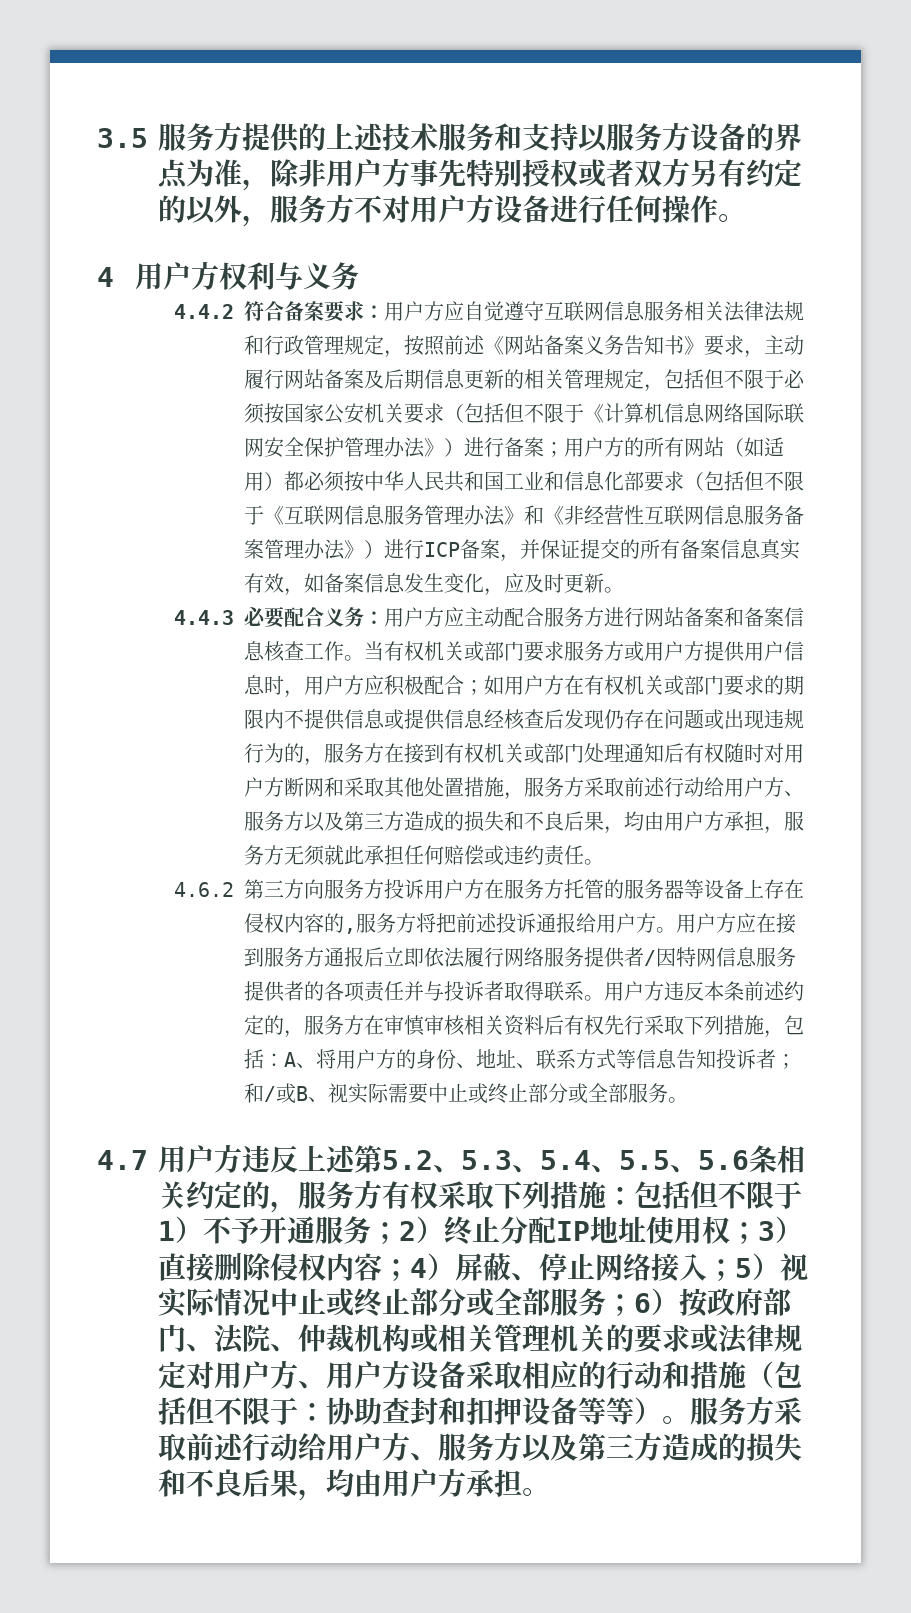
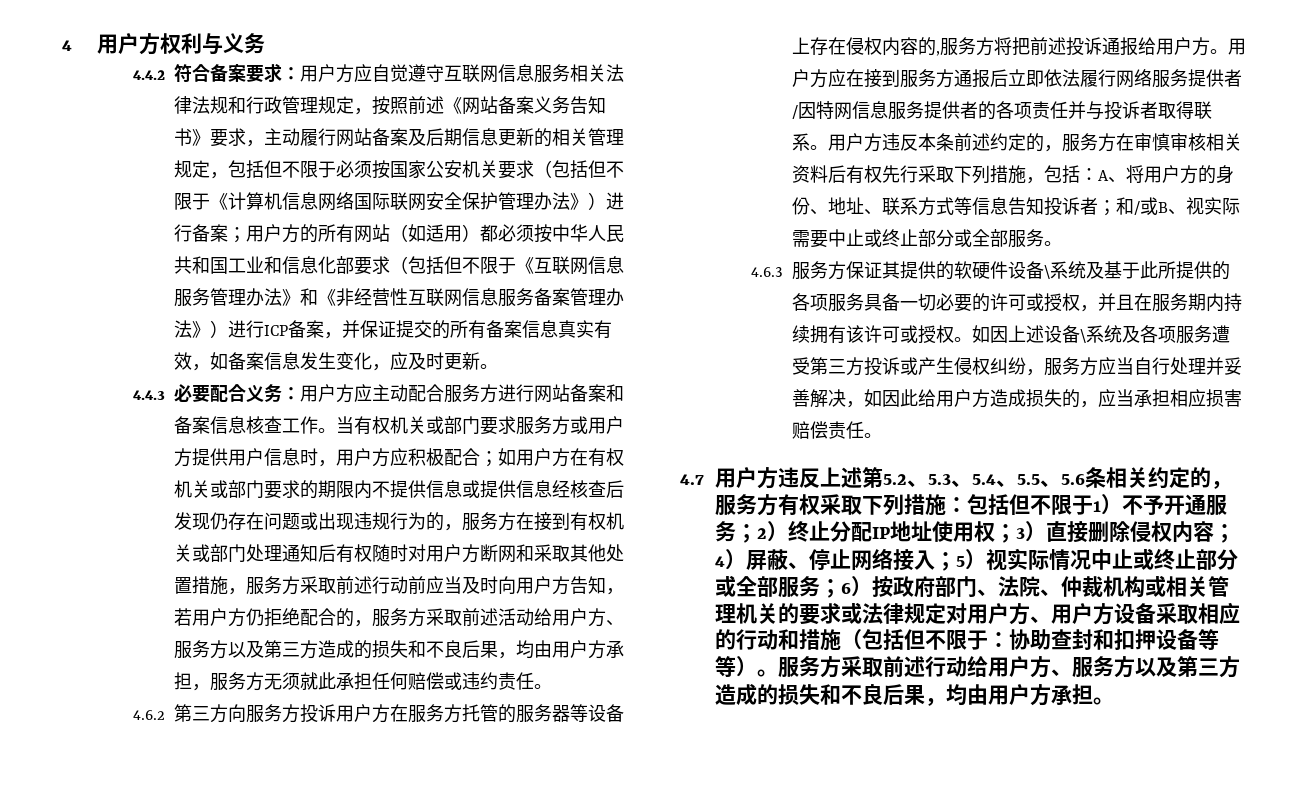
[97,122,802,153] [158,158,802,191] [158,194,746,227] 3.5服务方提供的上述技术服务和支持以服务方设备的界点为准，除非用户方事先特别授权或者双方另有约定的以外，服务方不对用户方设备进行任何操作。 // -> (62, 45) none
(704, 787) none -> [407,576,624,595] [173,608,534,627] 前应当及时向用户方告知，若用户方仍拒绝配合的，服务方采取前述活动
(688, 1100) none -> [750,261,1230,280] [791,293,1242,312] [791,325,1230,344] [791,357,1242,376] [791,389,1242,408] [791,421,882,439] // 4.6.3服务方保证其提供的软硬件设备\系统及基于此所提供的各项服务具备一切必要的许可或授权，并且在服务期内持续拥有该许可或授权。如因上述设备\系统及各项服务遭受第三方投诉或产生侵权纠纷，服务方应当自行处理并妥善解决，如因此给用户方造成损失的，应当承担相应损害赔偿责任。

